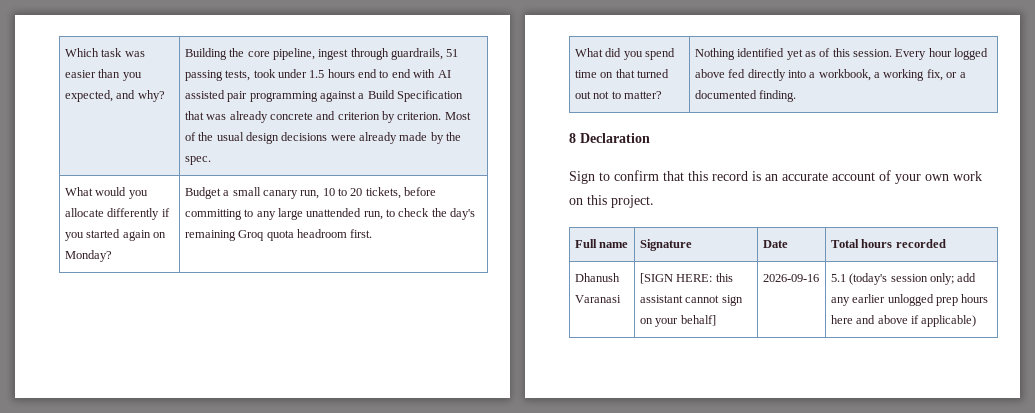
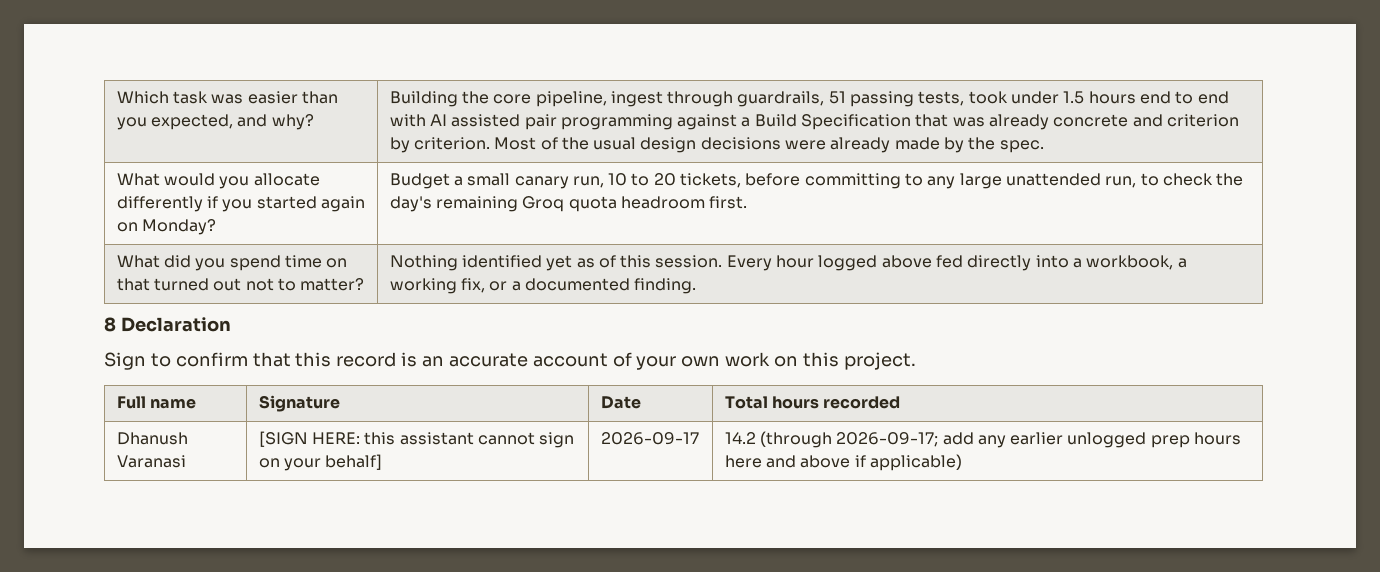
[762,274,819,282] [830,273,954,285] 2026-09-16 | 5.1 (today's session only; -> [600,432,699,445] [724,431,939,448] 2026-09-17 | 14.2 (through 2026-09-17;

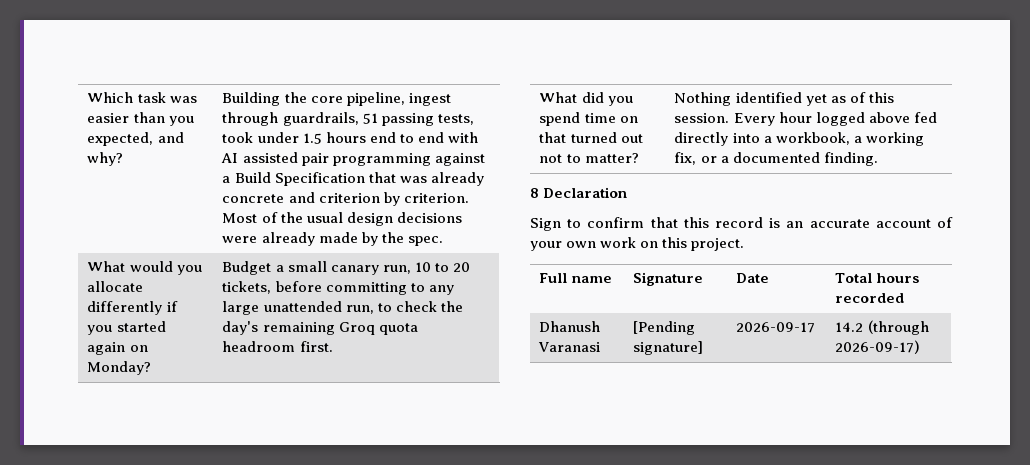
[258,431,575,448] [258,454,383,471] [600,432,699,445] [724,431,1242,448] [724,454,962,471] [SIGN HERE: this assistant cannot sign on your behalf] | 2026-09-17 | 14.2 (through 2026-09-17; add any earlier unlogged prep hours here and above if applicable) -> [633,321,696,335] [633,341,704,355] [736,322,816,333] [835,320,929,335] [835,340,921,354] [Pending signature] | 2026-09-17 | 14.2 (through 2026-09-17)

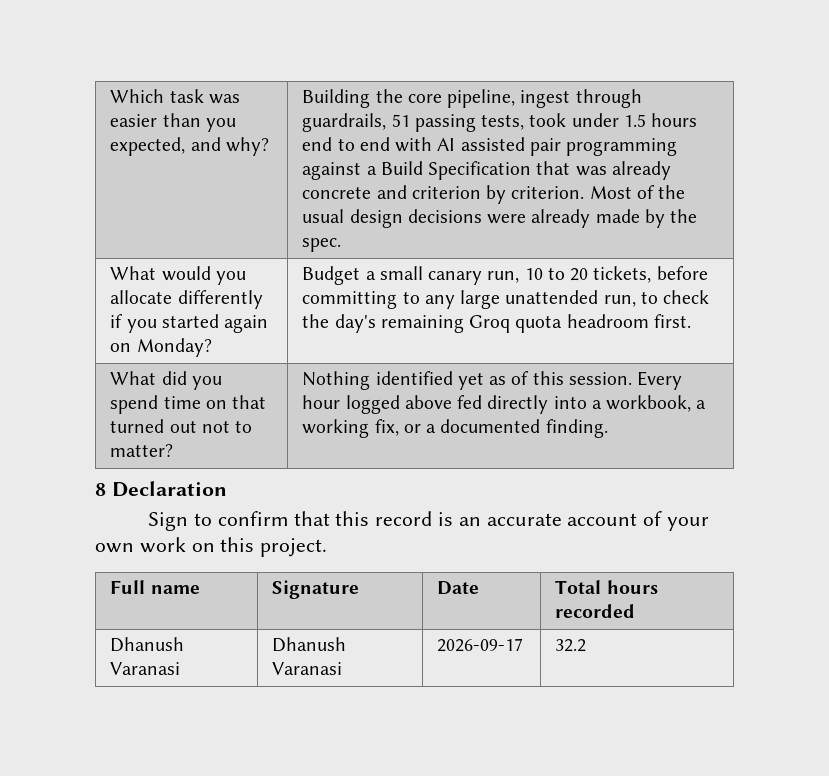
[633,321,696,335] [633,341,704,355] [Pending signature] -> [272,637,347,652] [272,662,343,675] Dhanush Varanasi
[835,320,929,335] [835,340,921,354] 14.2 (through 2026-09-17) -> [555,639,587,652] 32.2

